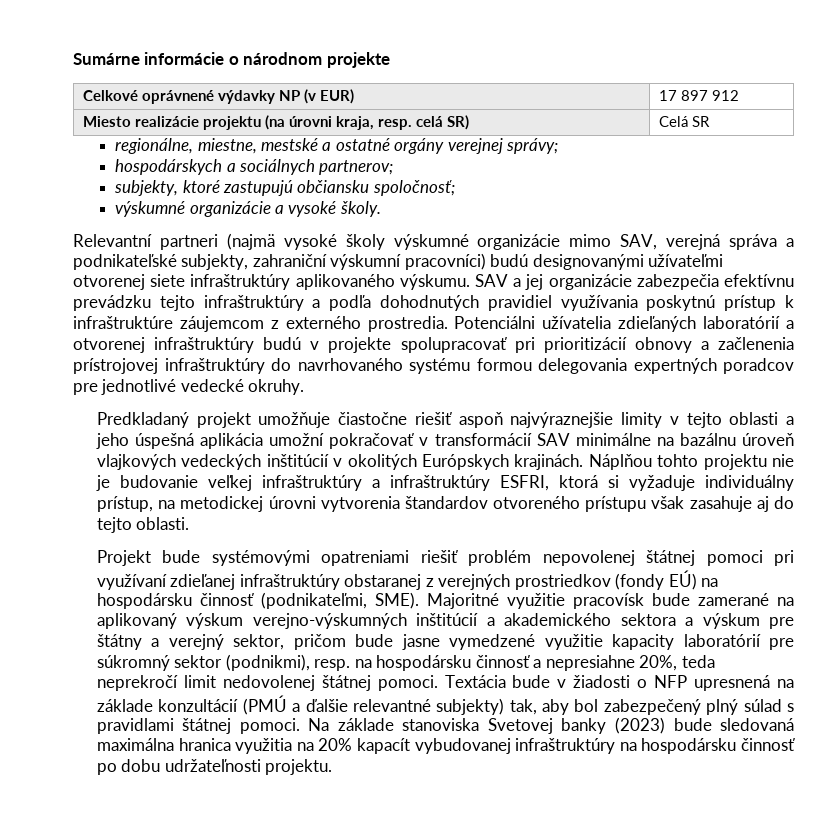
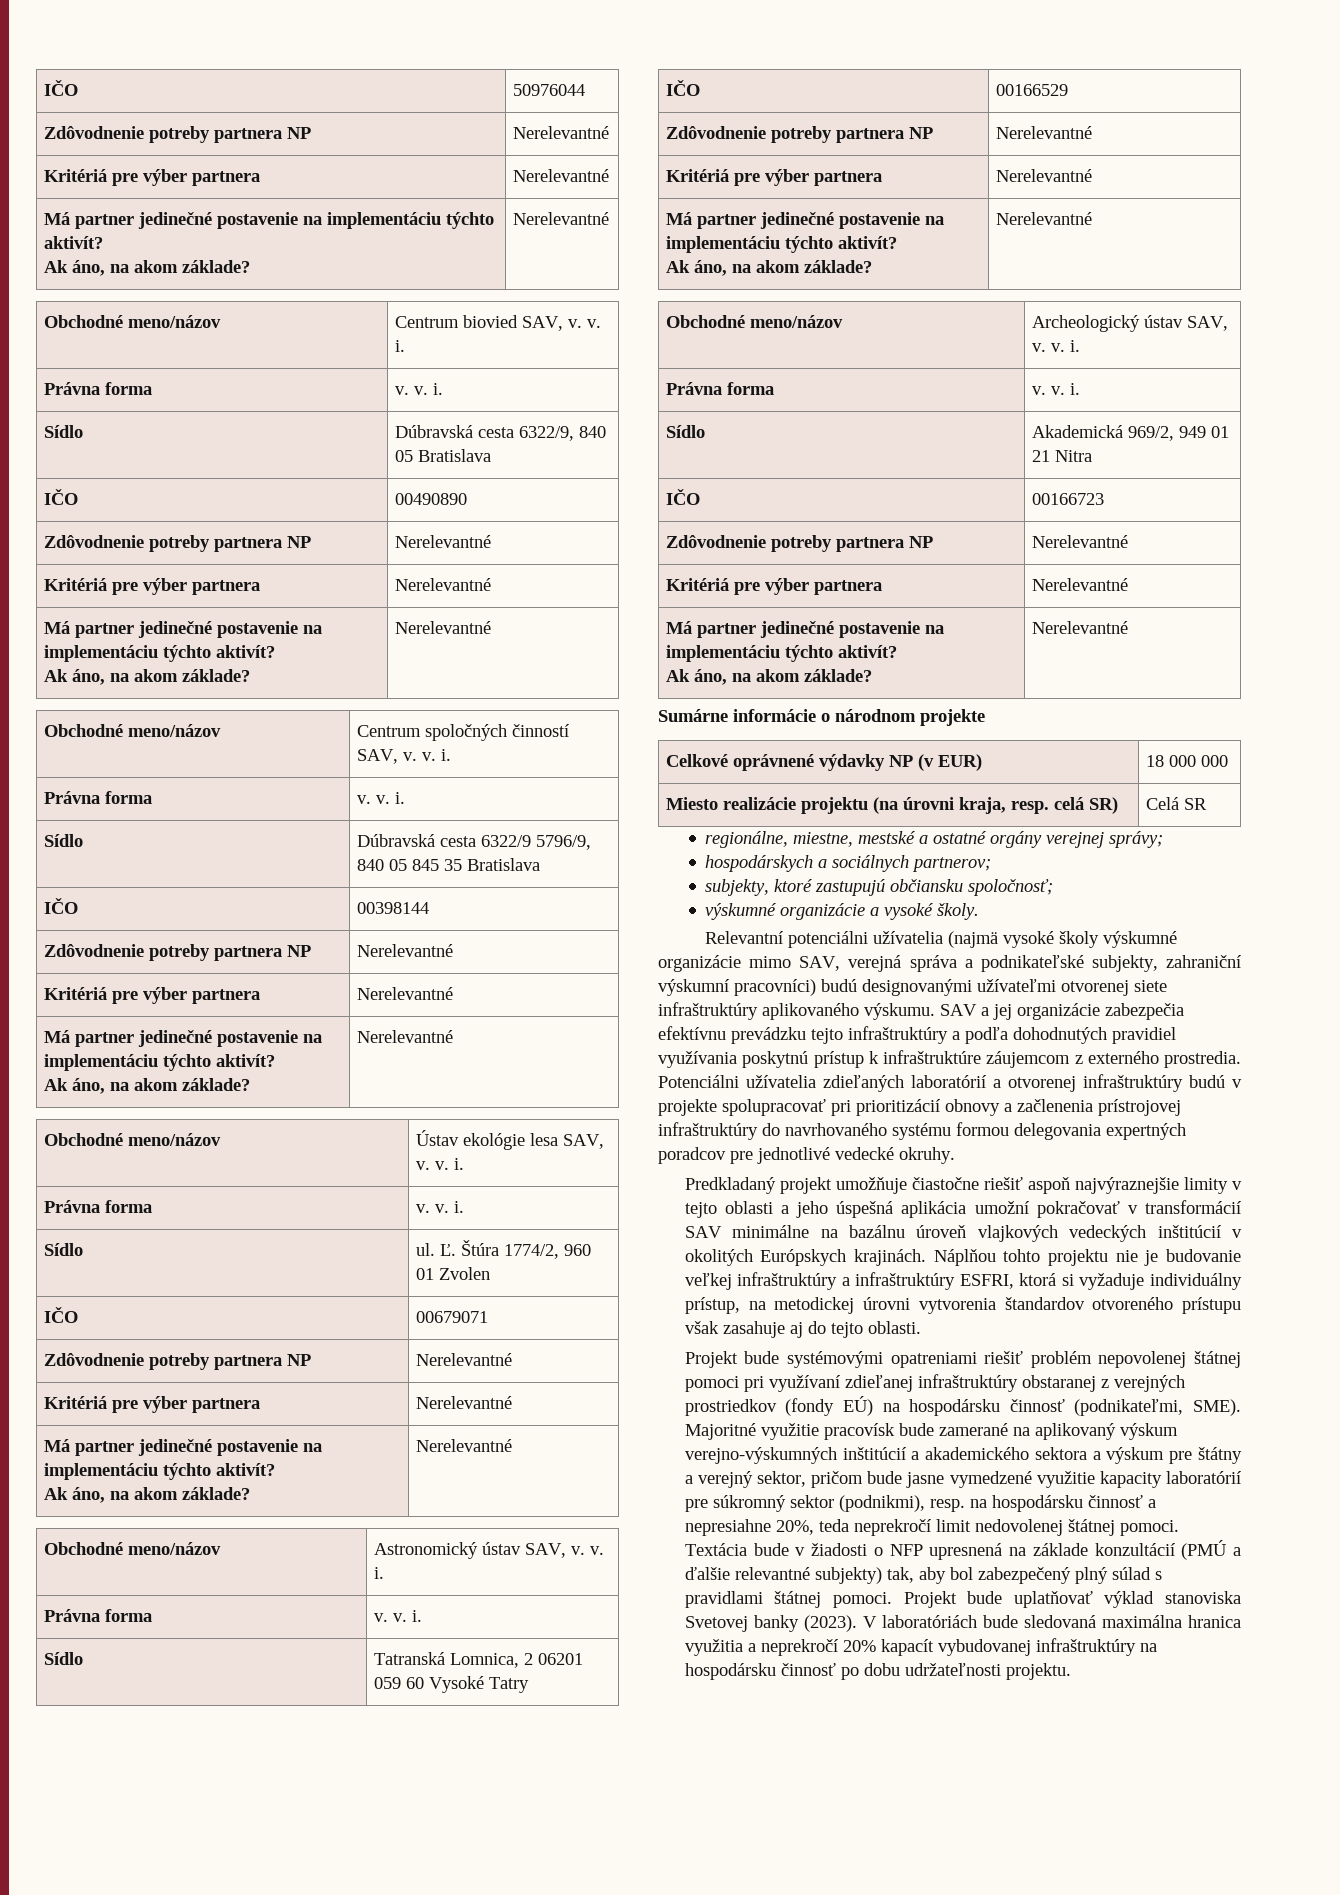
(73, 59) none -> [43,80,78,96] [512,84,585,96] [43,126,311,143] [512,126,609,139] [43,169,260,186] [512,169,609,182] [43,212,494,229] [43,236,103,249] [43,260,250,276] [512,212,609,225] [43,315,221,328] [394,315,601,331] [394,340,405,352] [43,382,152,395] [394,383,443,395] [43,425,83,438] [394,425,606,441] [394,449,491,462] [43,489,78,505] [394,493,467,505] [43,535,311,552] [394,535,491,548] [43,578,260,595] [394,578,491,591] [43,621,322,638] [43,645,275,662] [43,669,250,685] [394,621,491,634] [43,724,221,737] [356,724,569,741] [356,749,451,764] [43,791,152,804] [356,792,405,804] [43,834,83,847] [356,834,591,850] [356,858,540,871] [43,898,78,914] [356,902,429,914] [43,944,311,961] [356,944,453,957] [43,987,260,1004] [356,987,453,1000] [43,1030,322,1047] [43,1054,275,1071] [43,1078,250,1094] [356,1030,453,1043] [43,1133,221,1146] [415,1130,604,1150] [415,1158,464,1170] [43,1200,152,1213] [415,1201,464,1213] [43,1243,83,1256] [415,1240,591,1259] [415,1267,490,1280] [43,1307,78,1323] [415,1311,488,1323] [43,1353,311,1370] [415,1353,512,1366] [43,1396,260,1413] [415,1396,512,1409] [43,1439,322,1456] [43,1463,275,1480] [43,1487,250,1503] [415,1439,512,1452] [43,1542,221,1555] [373,1542,604,1559] [373,1567,384,1579] [43,1609,152,1622] [373,1610,422,1622] [43,1652,83,1665] [373,1652,583,1668] [373,1676,529,1693] [665,80,700,96] [995,84,1068,96] [665,126,933,143] [995,126,1092,139] [665,169,882,186] [995,169,1092,182] [665,212,944,229] [665,236,897,253] [665,260,872,276] [995,212,1092,225] [665,315,843,328] [1031,315,1228,332] [1031,340,1080,352] [665,382,774,395] [1031,383,1080,395] [665,425,705,438] [1031,425,1229,441] [1031,450,1092,462] [665,489,700,505] [1031,493,1104,505] [665,535,933,552] [1031,535,1128,548] [665,578,882,595] [1031,578,1128,591] [665,621,944,638] [665,645,897,662] [665,669,872,685] [1031,621,1128,634] IČO | 50976044 // Zdôvodnenie potreby partnera NP | Nerelevantné // Kritériá pre výber partnera | Nerelevantné // Má partner jedinečné postavenie na implementáciu týchto aktivít? // Ak áno, na akom základe? | Nerelevantné // Obchodné meno/názov | Centrum biovied SAV, v. v. i. // Právna forma | v. v. i. // Sídlo | Dúbravská cesta 6322/9, 840 05 Bratislava // IČO | 00490890 // Zdôvodnenie potreby partnera NP | Nerelevantné // Kritériá pre výber partnera | Nerelevantné // Má partner jedinečné postavenie na implementáciu týchto aktivít? // Ak áno, na akom základe? | Nerelevantné // Obchodné meno/názov | Centrum spoločných činností SAV, v. v. i. // Právna forma | v. v. i. // Sídlo | Dúbravská cesta 6322/9 5796/9, 840 05 845 35 Bratislava // IČO | 00398144 // Zdôvodnenie potreby partnera NP | Nerelevantné // Kritériá pre výber partnera | Nerelevantné // Má partner jedinečné postavenie na implementáciu týchto aktivít? // Ak áno, na akom základe? | Nerelevantné // Obchodné meno/názov | Ústav ekológie lesa SAV, v. v. i. // Právna forma | v. v. i. // Sídlo | ul. Ľ. Štúra 1774/2, 960 01 Zvolen // IČO | 00679071 // Zdôvodnenie potreby partnera NP | Nerelevantné // Kritériá pre výber partnera | Nerelevantné // Má partner jedinečné postavenie na implementáciu týchto aktivít? // Ak áno, na akom základe? | Nerelevantné // Obchodné meno/názov | Astronomický ústav SAV, v. v. i. // Právna forma | v. v. i. // Sídlo | Tatranská Lomnica, 2 06201 059 60 Vysoké Tatry // IČO | 00166529 // Zdôvodnenie potreby partnera NP | Nerelevantné // Kritériá pre výber partnera | Nerelevantné // Má partner jedinečné postavenie na implementáciu týchto aktivít? // Ak áno, na akom základe? | Nerelevantné // Obchodné meno/názov | Archeologický ústav SAV, v. v. i. // Právna forma | v. v. i. // Sídlo | Akademická 969/2, 949 01 21 Nitra // IČO | 00166723 // Zdôvodnenie potreby partnera NP | Nerelevantné // Kritériá pre výber partnera | Nerelevantné // Má partner jedinečné postavenie na implementáciu týchto aktivít? // Ak áno, na akom základe? | Nerelevantné //
[658,90,740,101] 17 897 912 -> [1145,755,1228,767] 18 000 000
[159,234,218,250] partneri -> [788,931,944,948] potenciálni užívatelia
[308,717,665,734] Na základe stanoviska Svetovej banky (2023) -> [903,1591,1241,1608] [684,1615,977,1632] Projekt bude uplatňovať výklad stanoviska Svetovej banky (2023). V laboratóriách
[296,742,314,751] na -> [747,1639,838,1656] a neprekročí

